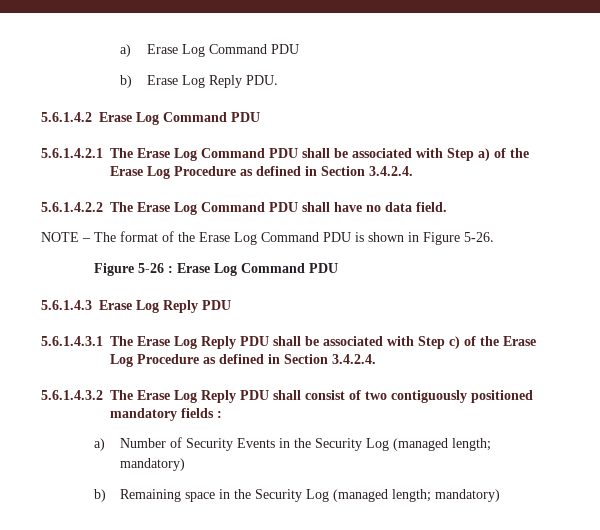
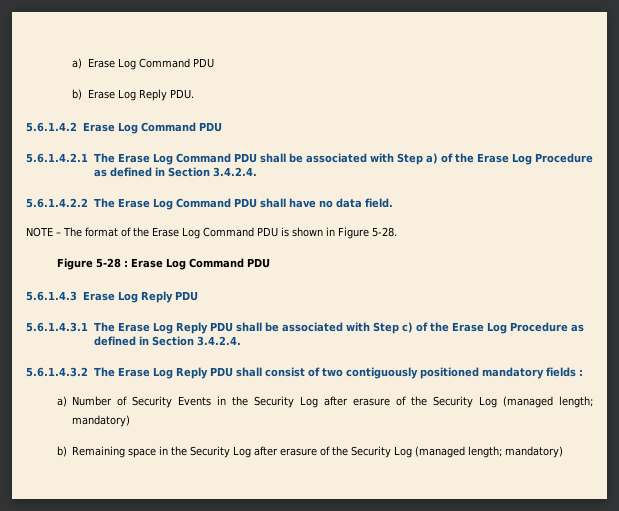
[464,232,494,242] [93,263,164,276] 5-26. // Figure 5-26 -> [372,227,397,237] [56,258,121,270] 5-28. // Figure 5-28
(390, 444) none -> [324,396,498,408] after erasure of the Security Log
(330, 495) none -> [254,446,413,458] after erasure of the Security Log

